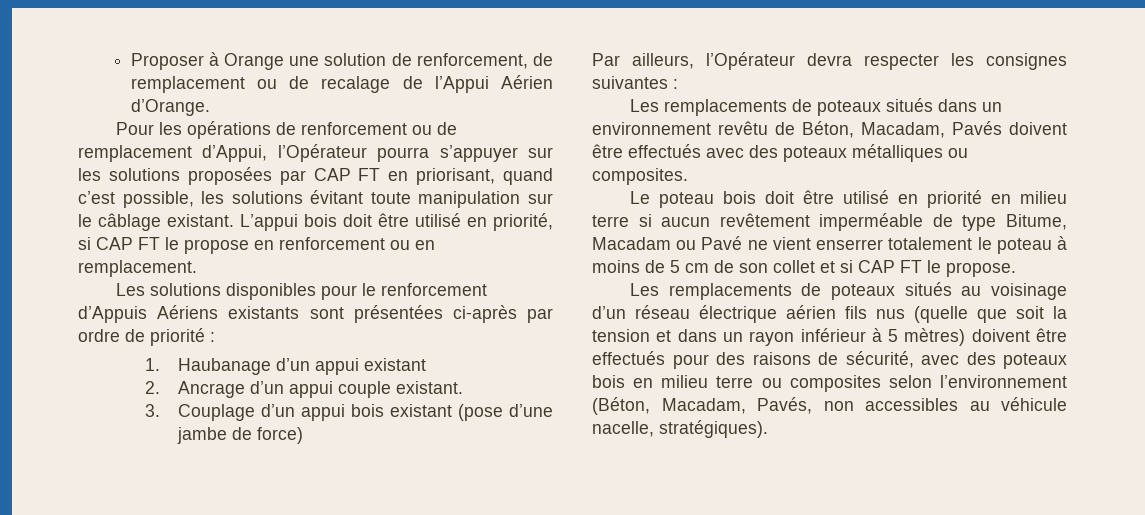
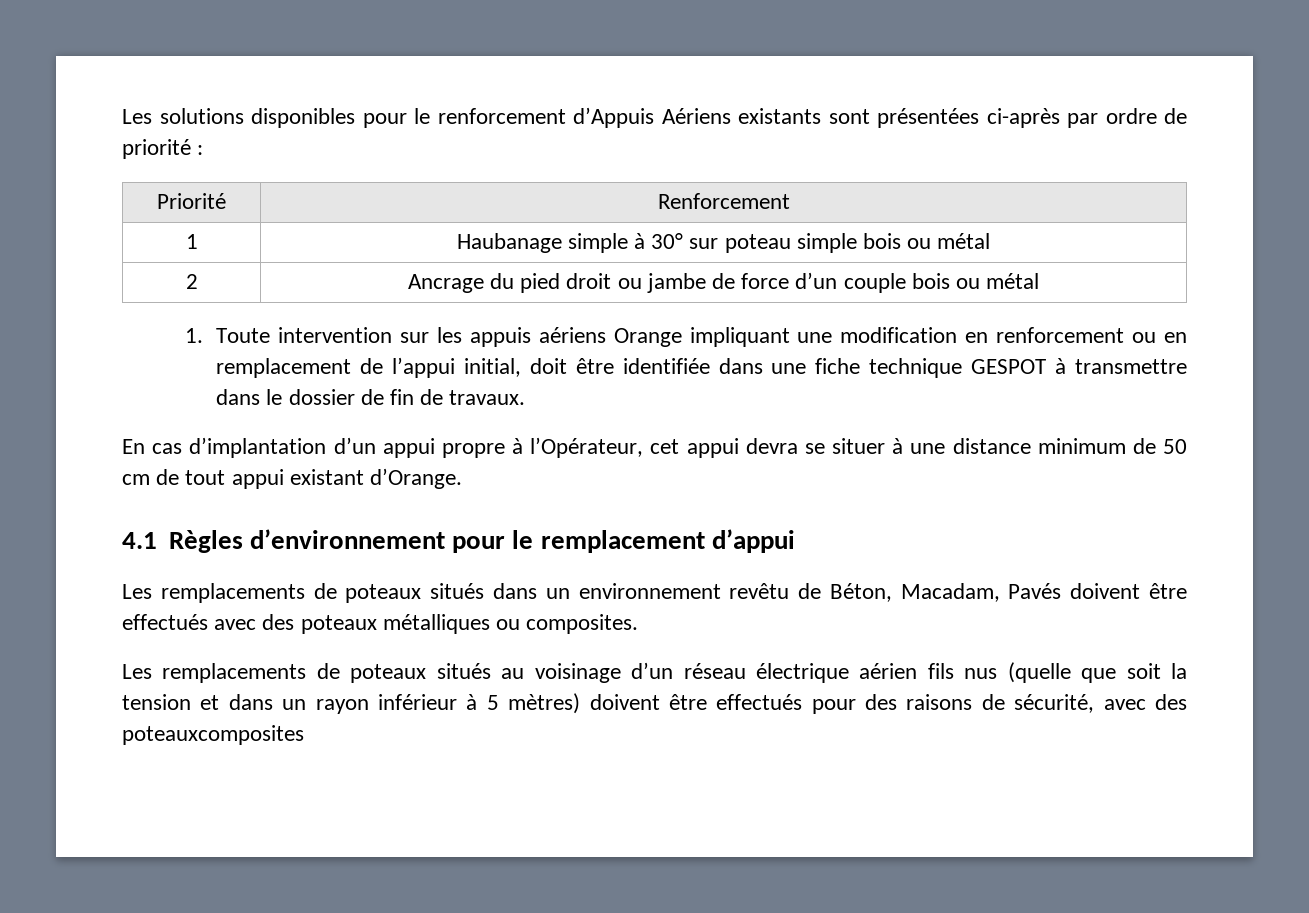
[130,52,553,70] [130,75,553,93] [130,99,210,116] [115,121,457,139] [78,144,553,162] [78,167,553,185] [78,190,553,208] [78,213,553,231] [78,237,435,254] [78,260,197,277] Proposer à Orange une solution de renforcement, de remplacement ou de recalage de l’Appui Aérien d’Orange. // Pour les opérations de renforcement ou de remplacement d’Appui, l’Opérateur pourra s’appuyer sur les solutions proposées par CAP FT en priorisant, quand c’est possible, les solutions évitant toute manipulation sur le câblage existant. L’appui bois doit être utilisé en priorité, si CAP FT le propose en renforcement ou en remplacement. // -> (122, 116) none
[144,358,427,375] [144,381,464,398] [144,404,553,421] [177,427,304,444] [592,52,1067,70] [592,76,678,89] // 1. Haubanage d’un appui existant // 2. Ancrage d’un appui couple existant. // 3. Couplage d’un appui bois existant (pose d’une jambe de force) // Par ailleurs, l’Opérateur devra respecter les consignes suivantes : -> [157,193,226,209] [657,193,790,209] [185,234,198,249] [456,233,991,253] [185,274,198,289] [407,272,1040,293] [184,327,1187,347] [216,357,1187,378] [216,389,526,405] [122,437,1187,458] [122,468,463,489] [122,529,795,553] // Priorité | Renforcement // 1 | Haubanage simple à 30° sur poteau simple bois ou métal // 2 | Ancrage du pied droit ou jambe de force d’un couple bois ou métal // 1. Toute intervention sur les appuis aériens Orange impliquant une modification en renforcement ou en remplacement de l’appui initial, doit être identifiée dans une fiche technique GESPOT à transmettre dans le dossier de fin de travaux. // En cas d’implantation d’un appui propre à l’Opérateur, cet appui devra se situer à une distance minimum de 50 cm de tout appui existant d’Orange. // 4.1 Règles d’environnement pour le remplacement d’appui
[629,190,1067,208] [592,213,1067,231] [592,236,1067,254] [592,260,1016,277] // Le poteau bois doit être utilisé en priorité en milieu terre si aucun revêtement imperméable de type Bitume, Macadam ou Pavé ne vient enserrer totalement le poteau à moins de 5 cm de son collet et si CAP FT le propose. -> (639, 624) none
[1003,353,1067,369] [592,375,1067,392] [592,397,1067,415] [592,420,768,438] poteaux bois en milieu terre ou composites selon l’environnement (Béton, Macadam, Pavés, non accessibles au véhicule nacelle, stratégiques). -> [122,725,304,745] poteauxcomposites

